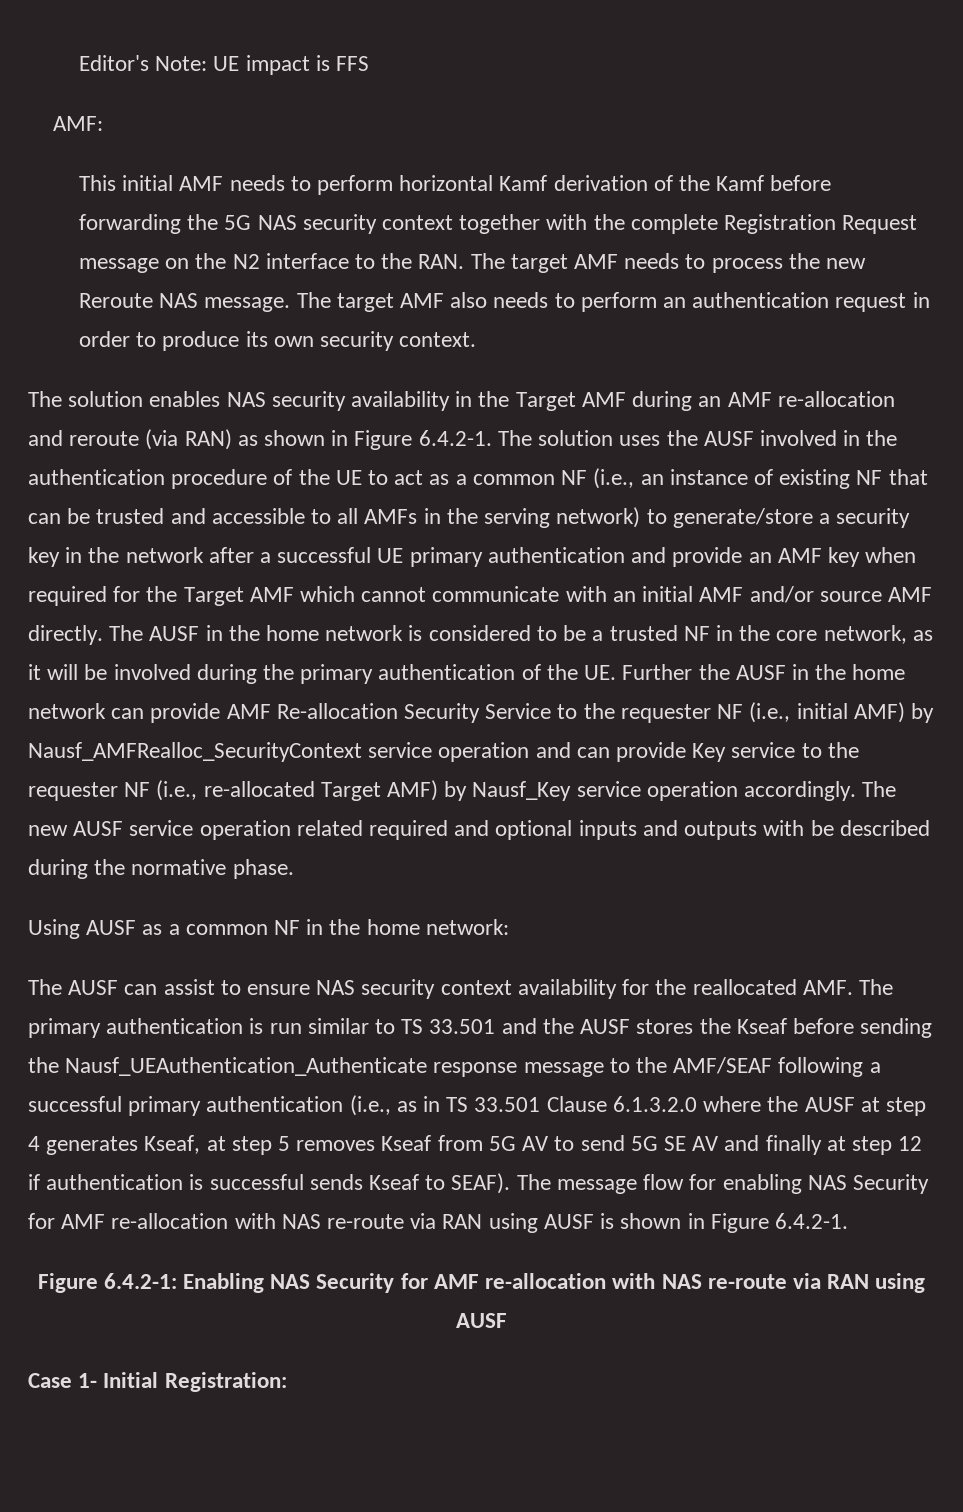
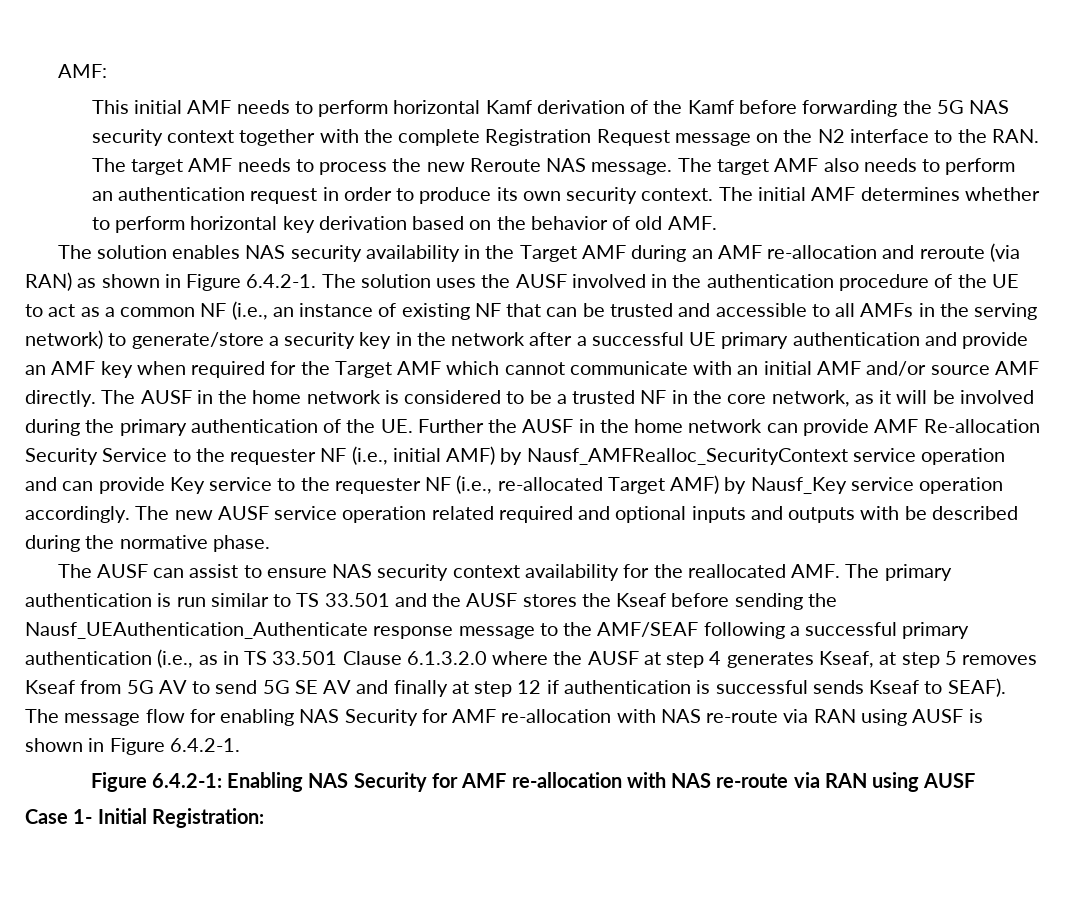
[78,55,370,75] Editor's Note: UE impact is FFS // -> (58, 71) none
(477, 339) none -> [718,187,1040,201] [91,216,717,233] The initial AMF determines whether to perform horizontal key derivation based on the behavior of old AMF.
[28,919,509,939] // Using AUSF as a common NF in the home network: -> (270, 543) none

